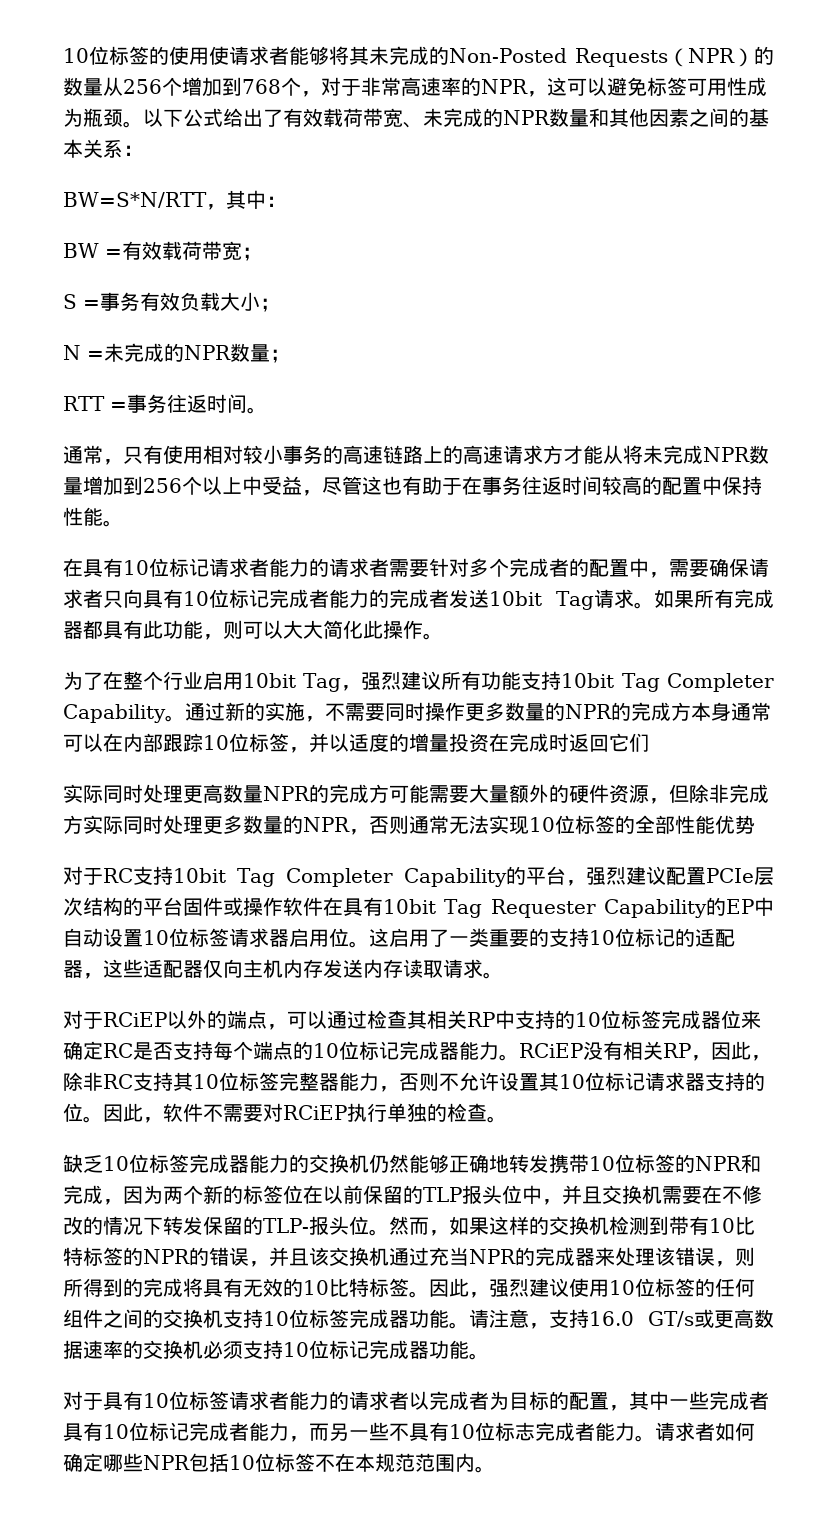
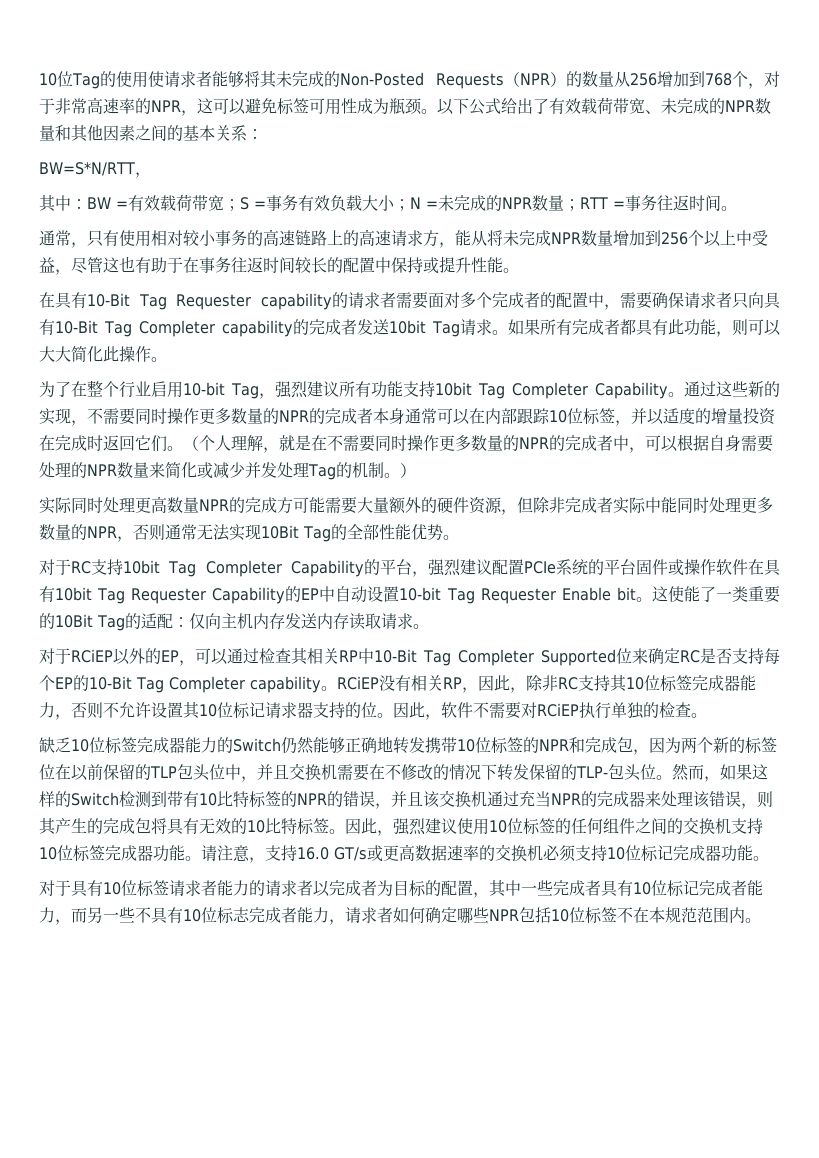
[63,46,149,65] 10位标签 -> [39,71,100,89] 10位Tag
[162,77,182,96] 个 -> (657, 79) none
(226, 207) none -> (151, 175) //
(286, 201) // -> (87, 204) none
(262, 254) // -> (240, 205) none
(280, 305) // -> (410, 205) none
(290, 356) // -> (580, 205) none
[563,445,583,464] 才 -> [439,242,455,248] ，
[622,476,642,495] 高 -> [311,257,327,273] 长
(762, 485) none -> [423,256,471,274] 或提升
[123,558,309,577] 10位标记请求者能力 -> [87,293,332,310] 10-Bit Tag Requester capability
[429,558,449,577] 针 -> [428,292,444,308] 面
[183,589,369,608] 10位标记完成者能力 -> [55,320,294,337] 10-Bit Tag Completer capability
[63,621,83,639] 器 -> [604,319,620,335] 者
[243,673,296,688] 10bit -> [183,382,225,396] 10-bit
[225,702,305,721] 新的实施 -> [716,381,780,397] [39,408,71,425] 这些新的实现
[671,702,691,721] 方 -> [357,408,373,424] 者
(649, 742) none -> [167,434,773,453] [39,462,416,480] 。（个人理解，就是在不需要同时操作更多数量的NPR的完成者中，可以根据自身需要处理的NPR数量来简化或减少并发处理Tag的机制。）
[63,815,123,834] 方实际 -> [597,497,677,514] 者实际中能
[529,815,615,834] 10位标签 -> [261,525,331,542] 10Bit Tag
(755, 824) none -> [442,535,459,540] 。
[754,867,774,886] [63,897,123,916] 层次结构 -> [556,559,588,575] 系统
[143,928,735,948] [63,959,203,979] 10位标签请求器启用位。这启用了一类重要的支持10位标记的适配器，这些适配器 -> [399,586,780,604] [39,613,189,631] 10-bit Tag Requester Enable bit。这使能了一类重要的10Bit Tag的适配：
[227,1010,267,1029] 端点 -> [160,650,179,662] EP
[515,1010,721,1029] 支持的10位标签完成器 -> [373,649,617,666] 10-Bit Tag Completer Supported
[253,1041,499,1060] 端点的10位标记完成器能力 -> [55,675,321,693] EP的10-Bit Tag Completer capability
[299,1072,319,1091] 整 -> [707,675,724,691] 成
[309,1154,369,1173] 交换机 -> [233,738,281,752] Switch
(103, 1194) none -> [617,737,633,752] 包
[462,1185,482,1204] 报 -> [177,764,193,779] 包
[308,1216,329,1235] 报 -> [608,764,624,779] 包
[548,1216,609,1235] 交换机 -> [71,792,119,806] Switch
[63,1278,183,1297] 所得到的完成 -> [39,818,151,835] 其产生的完成包
[635,1435,655,1442] 。 -> [329,919,345,925] ，

